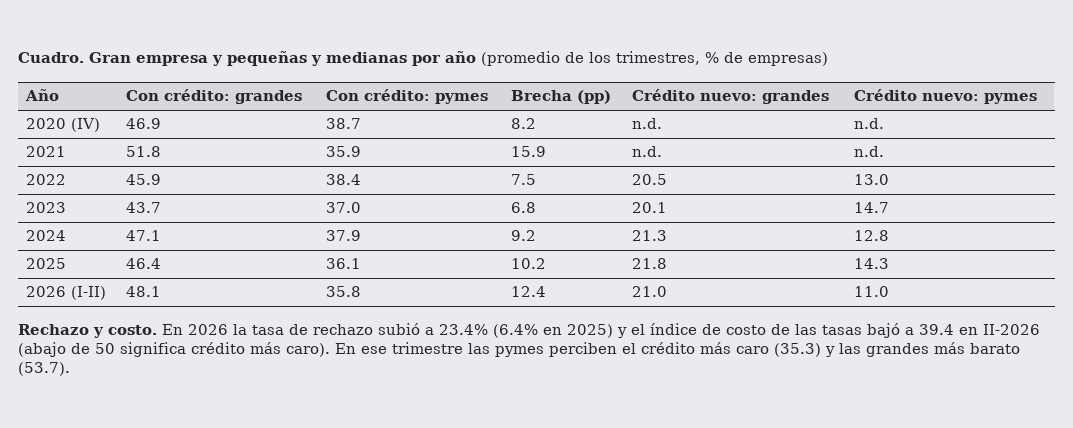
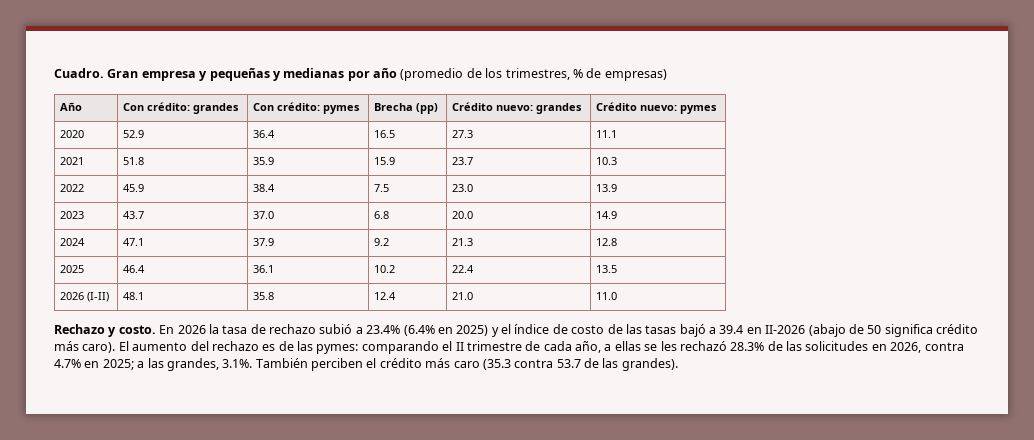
[70,118,100,132] [125,118,161,129] [325,118,361,129] [510,118,536,129] [631,118,662,129] [853,118,884,129] (IV) | 46.9 | 38.7 | 8.2 | n.d. | n.d. -> [123,130,145,138] [253,130,276,138] [374,130,396,138] [452,130,474,138] [596,130,618,138] | 52.9 | 36.4 | 16.5 | 27.3 | 11.1
[631,146,662,157] [853,146,884,157] n.d. | n.d. -> [452,157,474,165] [596,157,618,165] 23.7 | 10.3
[631,174,667,185] [853,174,889,185] 20.5 | 13.0 -> [452,184,474,192] [596,184,618,192] 23.0 | 13.9
[631,202,667,213] [853,202,889,213] 20.1 | 14.7 -> [452,211,474,219] [596,211,618,219] 20.0 | 14.9
[631,258,667,269] [853,258,889,269] 21.8 | 14.3 -> [452,265,475,273] [596,265,618,273] 22.4 | 13.5
[335,342,544,357] En ese trimestre las pymes -> [118,341,964,354] [54,358,308,371] El aumento del rechazo es de las pymes: comparando el II trimestre de cada año, a ellas se les rechazó 28.3% de las solicitudes en 2026, contra 4.7% en 2025; a las grandes, 3.1%. También
[774,342,1020,357] [18,362,70,376] (35.3) y las grandes más barato (53.7). -> [482,358,678,371] (35.3 contra 53.7 de las grandes).

